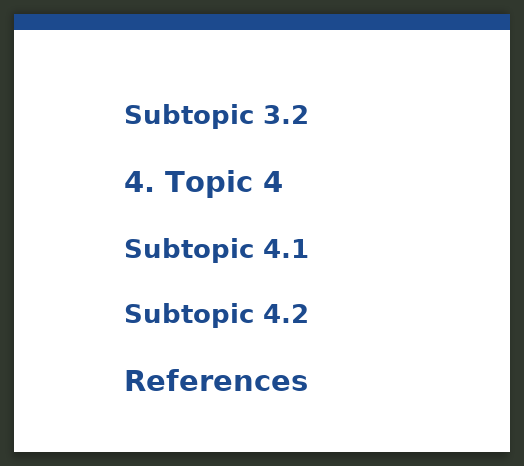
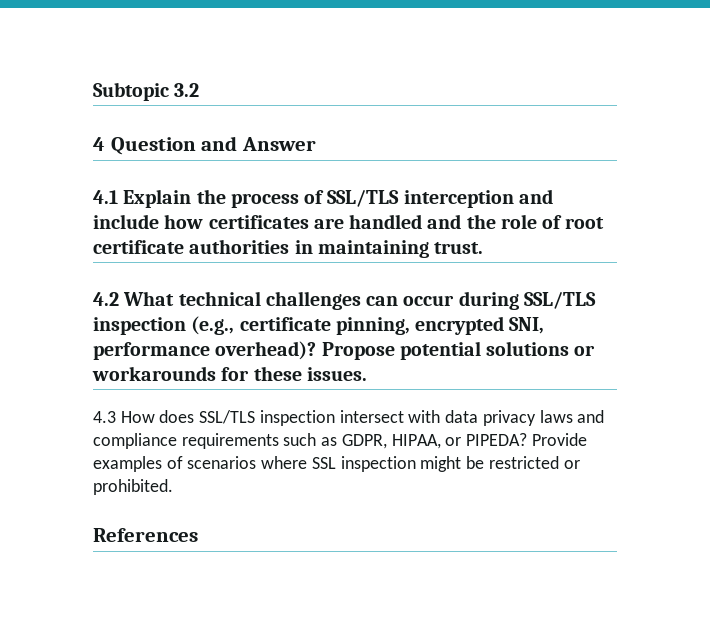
[124,170,254,198] 4. Topic -> (200, 90) none
[124,238,309,263] [124,303,309,328] // Subtopic 4.1 // Subtopic 4.2 -> [110,136,317,155] [93,189,553,208] [93,214,605,229] [93,239,484,258] [93,291,596,310] [93,316,545,335] [93,341,596,360] [92,366,367,381] [93,410,605,426] [93,433,587,449] [93,456,580,472] [93,479,173,495] Question and Answer // 4.1 Explain the process of SSL/TLS interception and include how certificates are handled and the role of root certificate authorities in maintaining trust. // 4.2 What technical challenges can occur during SSL/TLS inspection (e.g., certificate pinning, encrypted SNI, performance overhead)? Propose potential solutions or workarounds for these issues. // 4.3 How does SSL/TLS inspection intersect with data privacy laws and compliance requirements such as GDPR, HIPAA, or PIPEDA? Provide examples of scenarios where SSL inspection might be restricted or prohibited.

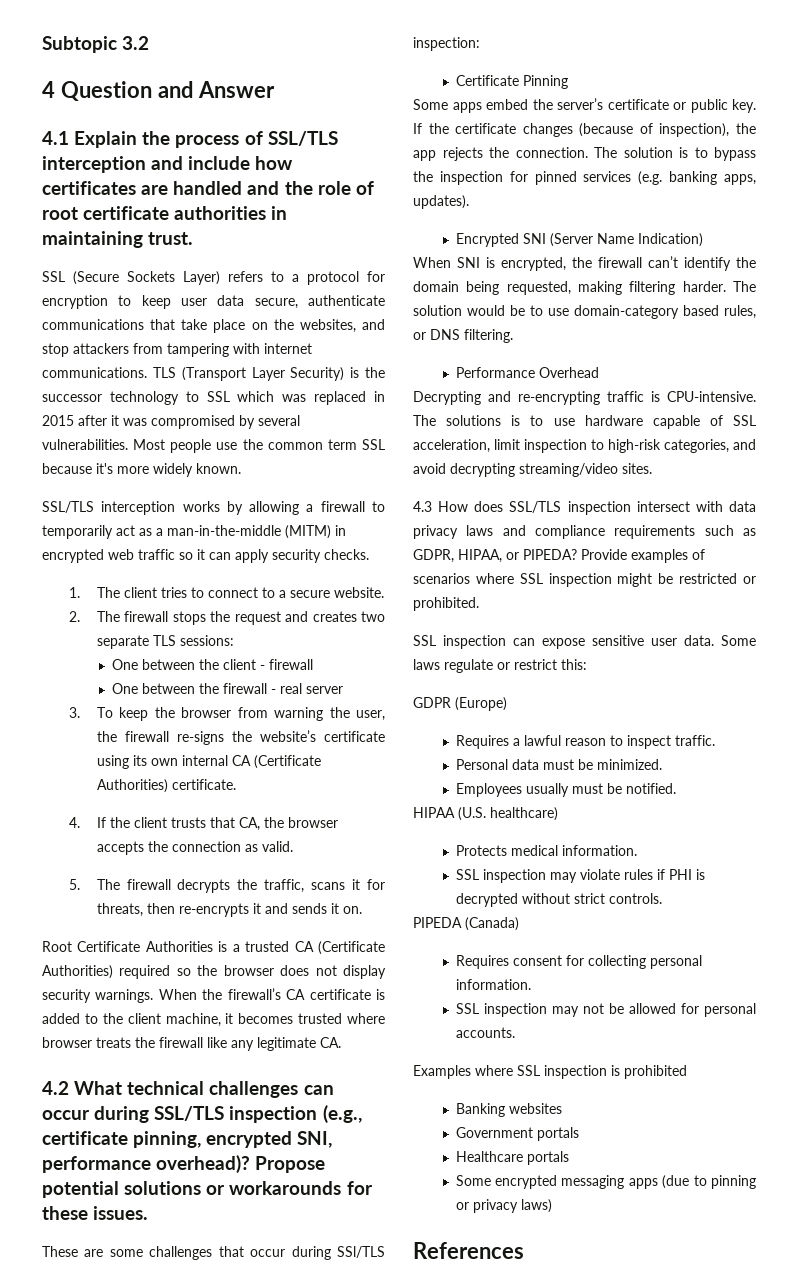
(484, 248) none -> [42,271,385,285] [42,295,385,309] [42,319,385,333] [42,343,312,357] [42,367,385,381] [42,391,385,405] [42,415,300,429] [42,439,385,453] [42,463,241,477] [42,501,385,515] [42,525,346,539] [42,549,369,563] [69,587,384,598] [69,611,385,625] [96,635,234,649] [112,659,314,670] [112,683,344,694] [69,707,385,721] [96,730,385,745] [96,755,321,769] [96,779,236,793] [69,817,338,831] [96,841,293,855] [69,879,385,893] [96,903,362,917] [42,941,385,955] [42,965,386,979] [42,988,385,1003] [42,1013,385,1027] [42,1037,341,1051] // SSL (Secure Sockets Layer) refers to a protocol for encryption to keep user data secure, authenticate communications that take place on the websites, and stop attackers from tampering with internet communications. TLS (Transport Layer Security) is the successor technology to SSL which was replaced in 2015 after it was compromised by several vulnerabilities. Most people use the common term SSL because it's more widely known. // SSL/TLS interception works by allowing a firewall to temporarily act as a man-in-the-middle (MITM) in encrypted web traffic so it can apply security checks. // 1. The client tries to connect to a secure website. // 2. The firewall stops the request and creates two separate TLS sessions: // One between the client - firewall // One between the firewall - real server // 3. To keep the browser from warning the user, the firewall re-signs the website’s certificate using its own internal CA (Certificate Authorities) certificate. // 4. If the client trusts that CA, the browser accepts the connection as valid. // 5. The firewall decrypts the traffic, scans it for threats, then re-encrypts it and sends it on. // Root Certificate Authorities is a trusted CA (Certificate Authorities) required so the browser does not display security warnings. When the firewall’s CA certificate is added to the client machine, it becomes trusted where browser treats the firewall like any legitimate CA.
(367, 374) none -> [42,1246,385,1260] [413,37,480,51] [455,75,568,89] [413,98,756,113] [413,123,756,137] [413,147,756,161] [413,171,756,185] [413,195,469,209] [455,233,703,247] [413,256,756,271] [413,281,756,295] [413,305,756,319] [413,329,513,343] [455,367,599,378] [413,391,756,405] [413,415,756,429] [413,439,756,453] [413,463,652,477] // These are some challenges that occur during SSl/TLS inspection: // Certificate Pinning // Some apps embed the server’s certificate or public key. If the certificate changes (because of inspection), the app rejects the connection. The solution is to bypass the inspection for pinned services (e.g. banking apps, updates). // Encrypted SNI (Server Name Indication) // When SNI is encrypted, the firewall can’t identify the domain being requested, making filtering harder. The solution would be to use domain-category based rules, or DNS filtering. // Performance Overhead // Decrypting and re-encrypting traffic is CPU-intensive. The solutions is to use hardware capable of SSL acceleration, limit inspection to high-risk categories, and avoid decrypting streaming/video sites.
(173, 487) none -> [413,635,756,649] [413,659,587,673] [413,697,507,711] [455,735,715,749] [455,759,662,770] [455,783,676,797] [413,807,558,821] [455,845,637,856] [455,869,705,883] [455,893,662,907] [413,917,519,931] [455,955,702,969] [455,979,531,990] [455,1003,756,1017] [455,1027,515,1038] [413,1065,687,1079] [455,1103,562,1117] [455,1127,579,1141] [455,1151,569,1165] [455,1175,756,1189] [455,1199,552,1213] // SSL inspection can expose sensitive user data. Some laws regulate or restrict this: // GDPR (Europe) // Requires a lawful reason to inspect traffic. // Personal data must be minimized. // Employees usually must be notified. // HIPAA (U.S. healthcare) // Protects medical information. // SSL inspection may violate rules if PHI is decrypted without strict controls. // PIPEDA (Canada) // Requires consent for collecting personal information. // SSL inspection may not be allowed for personal accounts. // Examples where SSL inspection is prohibited // Banking websites // Government portals // Healthcare portals // Some encrypted messaging apps (due to pinning or privacy laws)

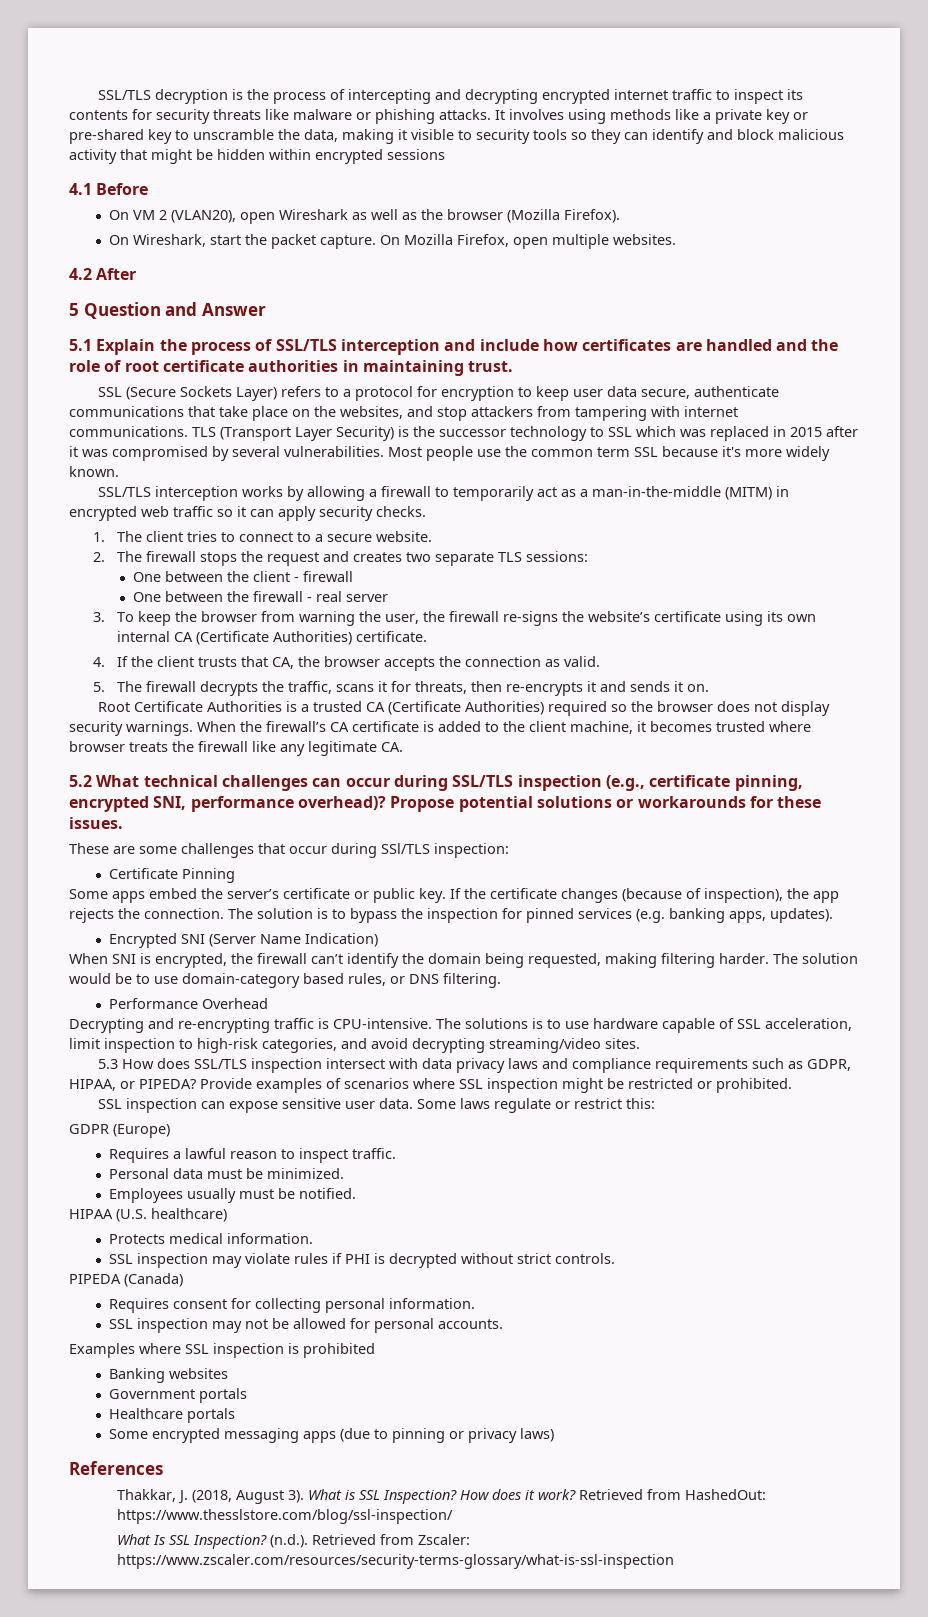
[42,36,150,53] [42,81,55,98] Subtopic 3.2 // 4 -> [97,89,803,104] [69,109,808,124] [69,129,844,144] [69,149,445,164] [69,183,149,195] [108,209,620,224] [108,234,676,249] [69,268,137,280] [69,303,79,316] SSL/TLS decryption is the process of intercepting and decrypting encrypted internet traffic to inspect its contents for security threats like malware or phishing attacks. It involves using methods like a private key or pre-shared key to unscramble the data, making it visible to security tools so they can identify and block malicious activity that might be hidden within encrypted sessions // 4.1 Before // On VM 2 (VLAN20), open Wireshark as well as the browser (Mozilla Firefox). // On Wireshark, start the packet capture. On Mozilla Firefox, open multiple websites. // 4.2 After // 5
[42,131,69,145] 4.1 -> [69,339,92,351] 5.1
[42,1081,69,1095] 4.2 -> [69,775,92,787] 5.2
[413,501,432,512] 4.3 -> [97,1059,118,1069] 5.3
(524, 1250) none -> [116,1489,766,1504] [116,1509,453,1524] [116,1534,470,1549] [116,1554,674,1569] // Thakkar, J. (2018, August 3). What is SSL Inspection? How does it work? Retrieved from HashedOut: https://www.thesslstore.com/blog/ssl-inspection/ // What Is SSL Inspection? (n.d.). Retrieved from Zscaler: https://www.zscaler.com/resources/security-terms-glossary/what-is-ssl-inspection

